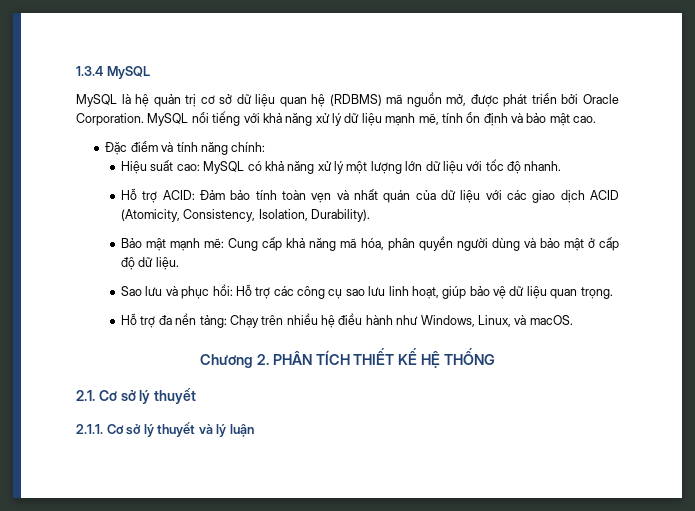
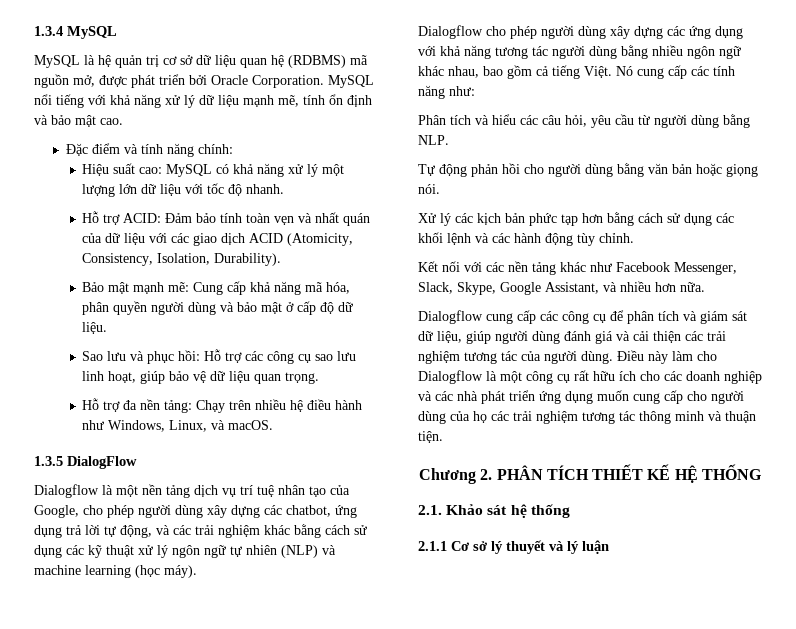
(573, 320) none -> [34,456,137,469] [34,484,350,498] [34,505,357,518] [34,524,367,538] [34,545,336,558] [34,565,197,578] [418,25,743,39] [418,45,741,59] [418,65,735,79] [418,85,475,99] [418,114,750,128] [418,135,449,145] [418,163,758,177] [418,184,440,194] [418,212,734,226] [418,232,634,246] [418,261,737,275] [418,281,705,295] [418,310,747,324] [418,331,726,344] [418,350,717,364] [418,370,762,384] [418,390,744,404] [418,411,756,424] [418,431,443,443] // 1.3.5 DialogFlow // Dialogflow là một nền tảng dịch vụ trí tuệ nhân tạo của Google, cho phép người dùng xây dựng các chatbot, ứng dụng trả lời tự động, và các trải nghiệm khác bằng cách sử dụng các kỹ thuật xử lý ngôn ngữ tự nhiên (NLP) và machine learning (học máy). // Dialogflow cho phép người dùng xây dựng các ứng dụng với khả năng tương tác người dùng bằng nhiều ngôn ngữ khác nhau, bao gồm cả tiếng Việt. Nó cung cấp các tính năng như: // Phân tích và hiểu các câu hỏi, yêu cầu từ người dùng bằng NLP. // Tự động phản hồi cho người dùng bằng văn bản hoặc giọng nói. // Xử lý các kịch bản phức tạp hơn bằng cách sử dụng các khối lệnh và các hành động tùy chỉnh. // Kết nối với các nền tảng khác như Facebook Messenger, Slack, Skype, Google Assistant, và nhiều hơn nữa. // Dialogflow cung cấp các công cụ để phân tích và giám sát dữ liệu, giúp người dùng đánh giá và cải thiện các trải nghiệm tương tác của người dùng. Điều này làm cho Dialogflow là một công cụ rất hữu ích cho các doanh nghiệp và các nhà phát triển ứng dụng muốn cung cấp cho người dùng của họ các trải nghiệm tương tác thông minh và thuận tiện.
[98,387,197,404] [76,424,103,434] Cơ sở lý thuyết // 2.1.1. -> [446,504,570,518] [418,541,447,551] Khảo sát hệ thống // 2.1.1

